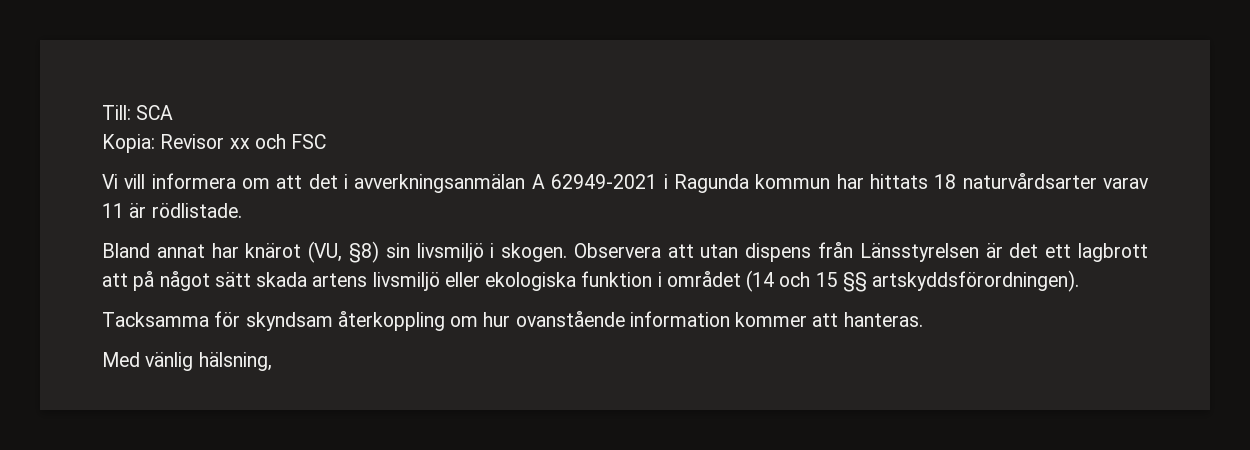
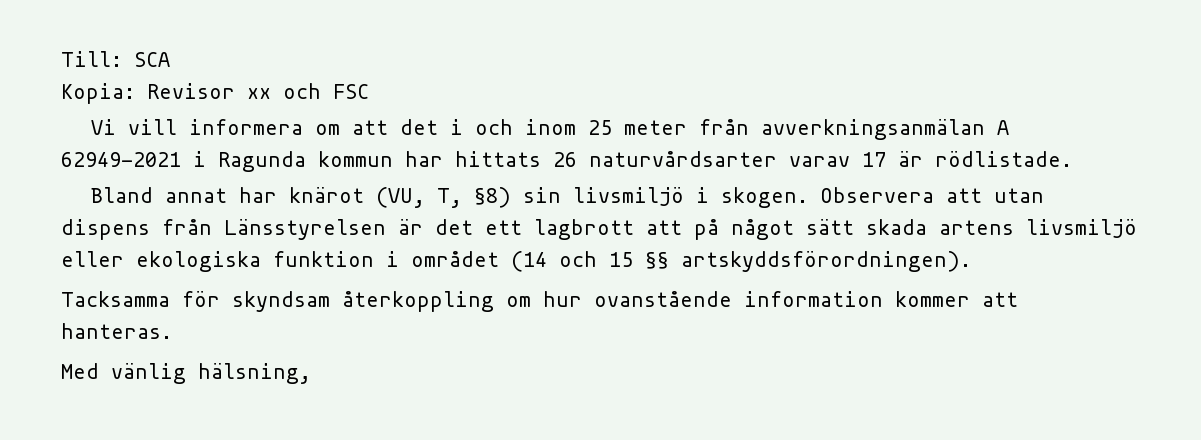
(349, 181) none -> [475,119,750,135] och inom 25 meter från
[934,174,957,189] 18 -> [553,152,577,167] 26
[102,203,124,218] 11 -> [862,152,886,167] 17
(343, 252) none -> [437,188,463,208] T,

